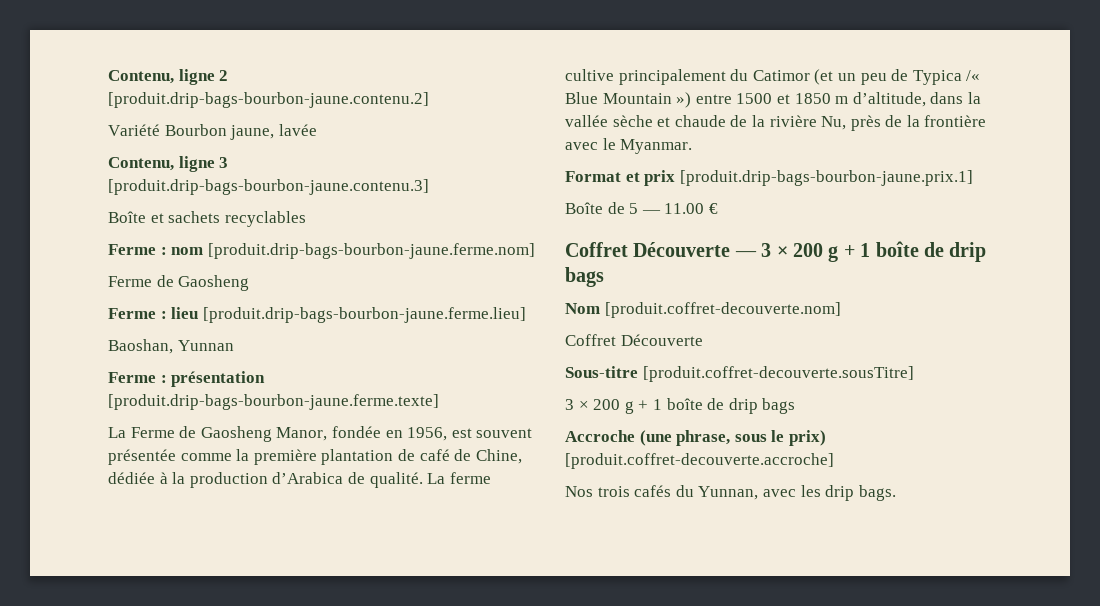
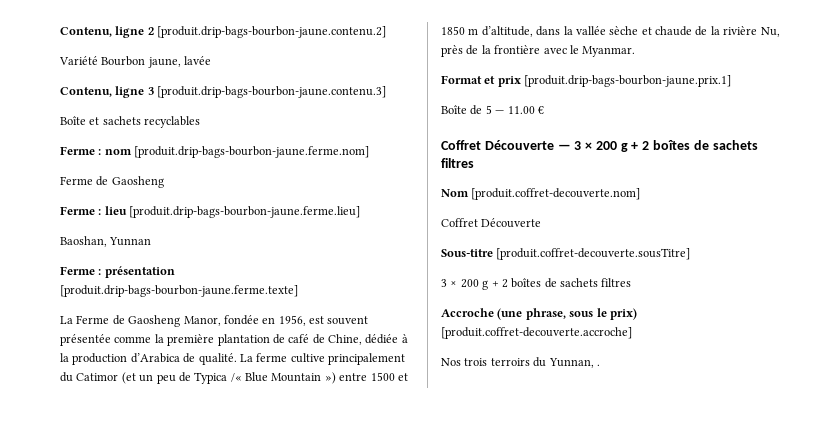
[860,241,987,262] [565,267,604,287] 1 boîte de drip bags -> [642,140,758,150] [441,158,474,168] 2 boîtes de sachets filtres
[652,398,796,414] 1 boîte de drip bags -> [501,278,632,288] 2 boîtes de sachets filtres
[634,485,672,497] cafés -> [490,358,530,366] terroirs
[762,485,896,501] avec les drip bags. -> [596,364,600,366] .

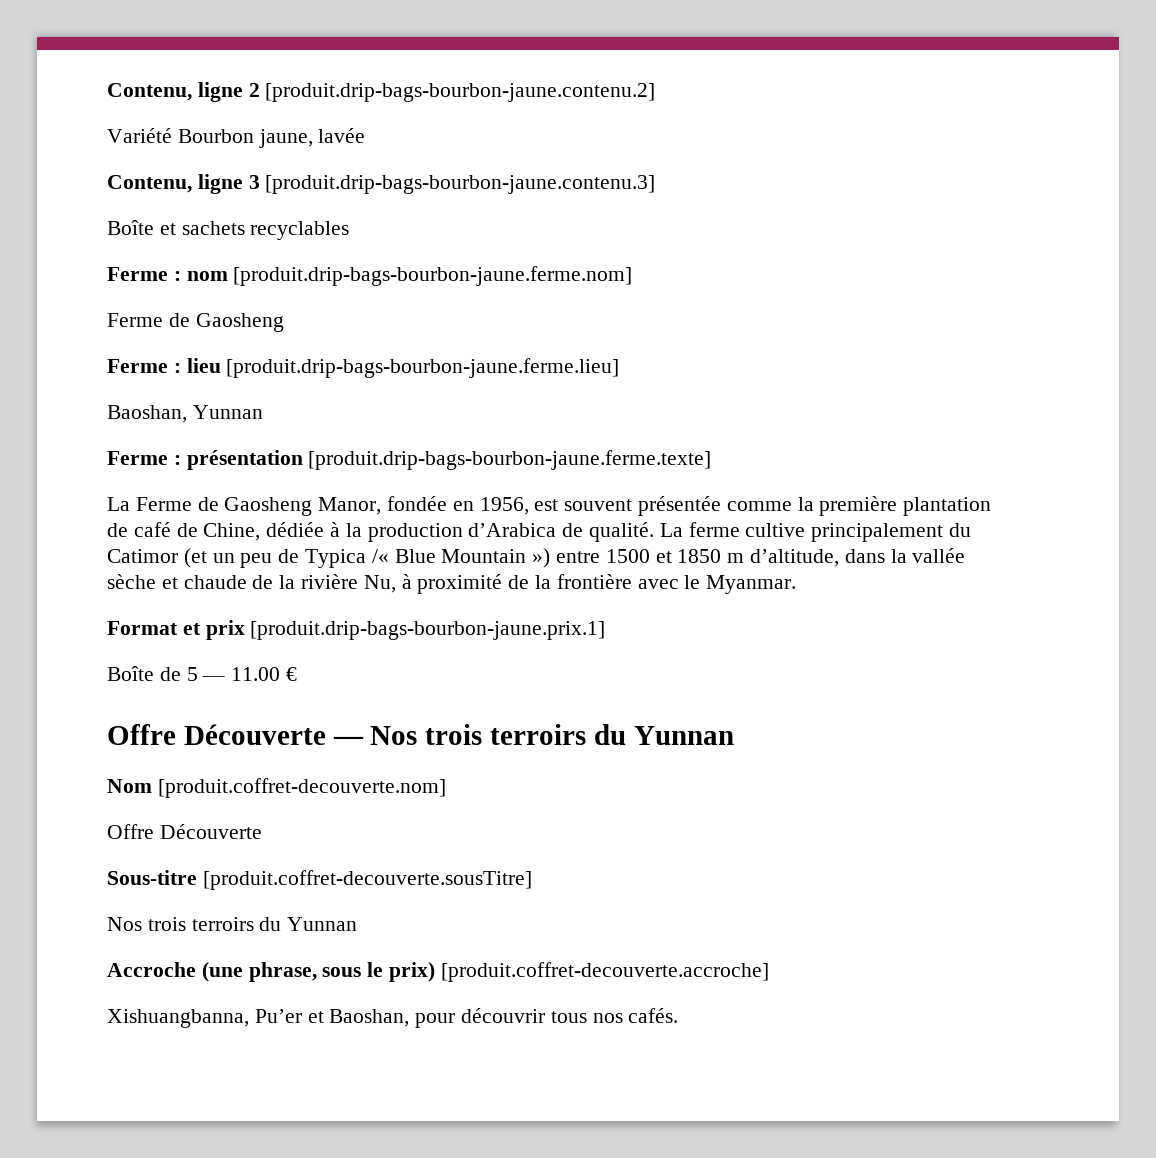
[441,45,463,57] près -> [401,574,503,594] à proximité
[441,140,481,150] Coffret -> [107,724,176,745] Offre
[574,140,758,152] [441,158,474,168] 3 × 200 g + 2 boîtes de sachets filtres -> [370,724,734,745] Nos trois terroirs du Yunnan
[441,218,478,227] Coffret -> [107,824,154,839] Offre
[441,278,632,290] 3 × 200 g + 2 boîtes de sachets filtres -> [107,917,358,931] Nos trois terroirs du Yunnan
[441,357,600,368] Nos trois terroirs du Yunnan, . -> [107,1008,679,1028] Xishuangbanna, Pu’er et Baoshan, pour découvrir tous nos cafés.

